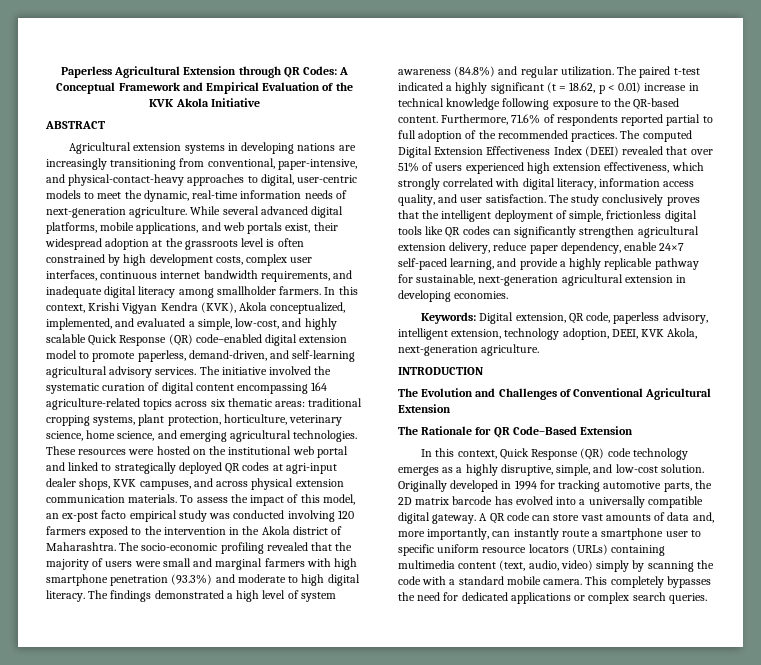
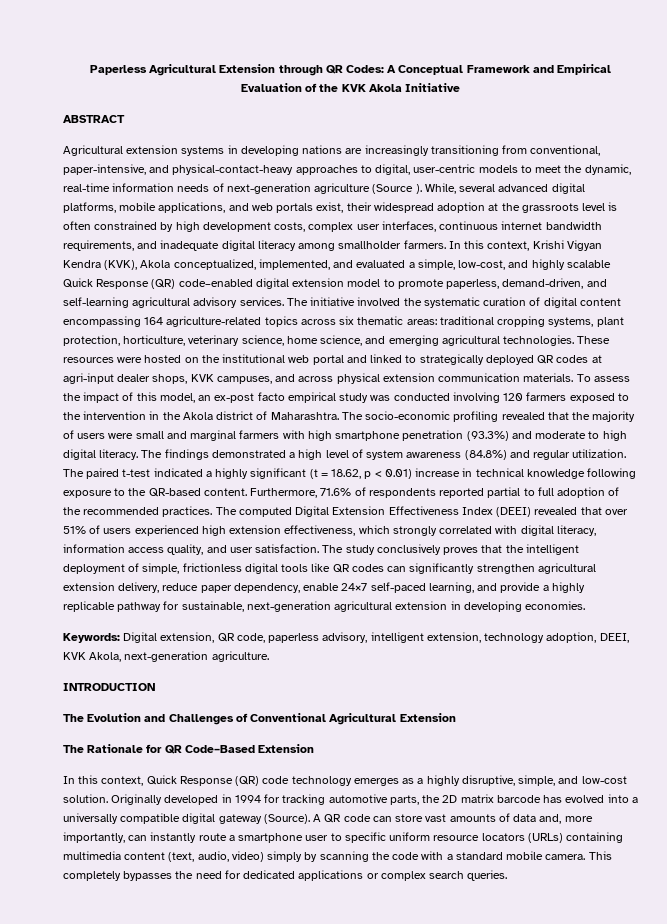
[129,206,221,218] agriculture. While -> [314,183,456,194] agriculture (Source ). While,
[432,514,477,524] gateway. -> [218,814,310,824] gateway (Source).

